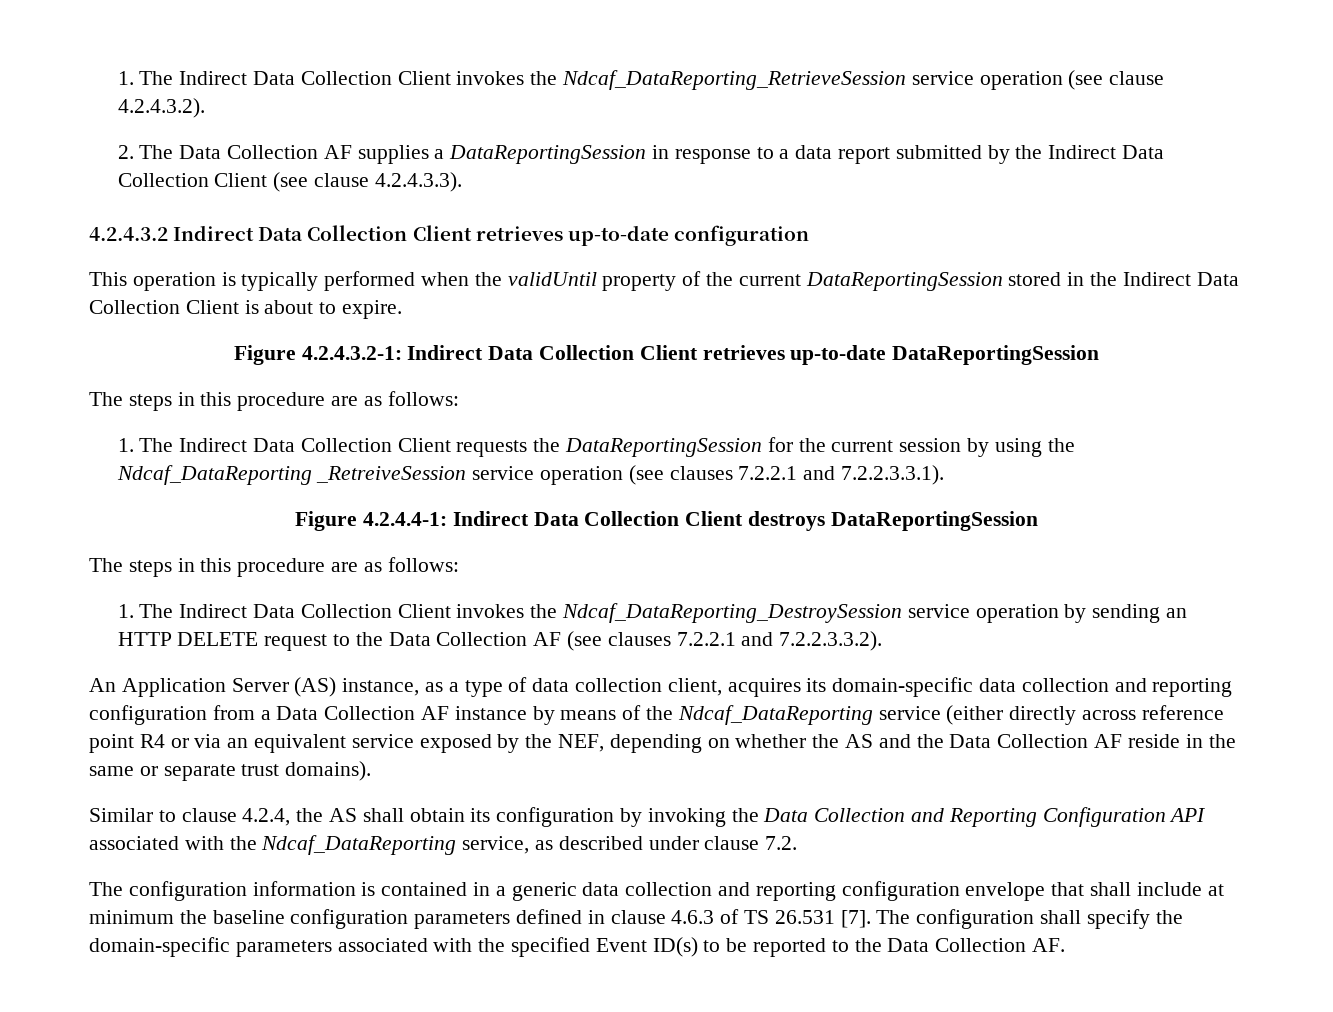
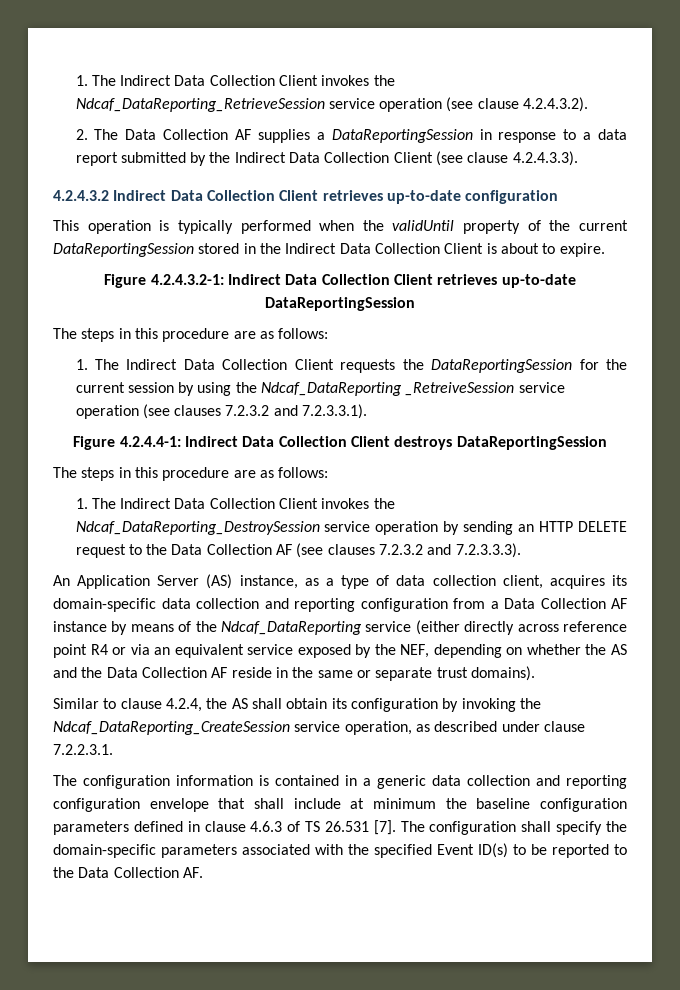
[738,465,944,485] 7.2.2.1 and 7.2.2.3.3.1). -> [225,404,368,419] 7.2.3.2 and 7.2.3.3.1).
[676,631,883,651] 7.2.2.1 and 7.2.2.3.3.2). -> [379,543,521,558] 7.2.3.2 and 7.2.3.3.3).
[763,807,1206,827] [89,835,530,855] Data Collection and Reporting Configuration API associated with the Ndcaf_DataReporting service, -> [53,721,412,735] Ndcaf_DataReporting_CreateSession service operation,
[765,836,798,850] 7.2. -> [53,744,113,755] 7.2.2.3.1.

